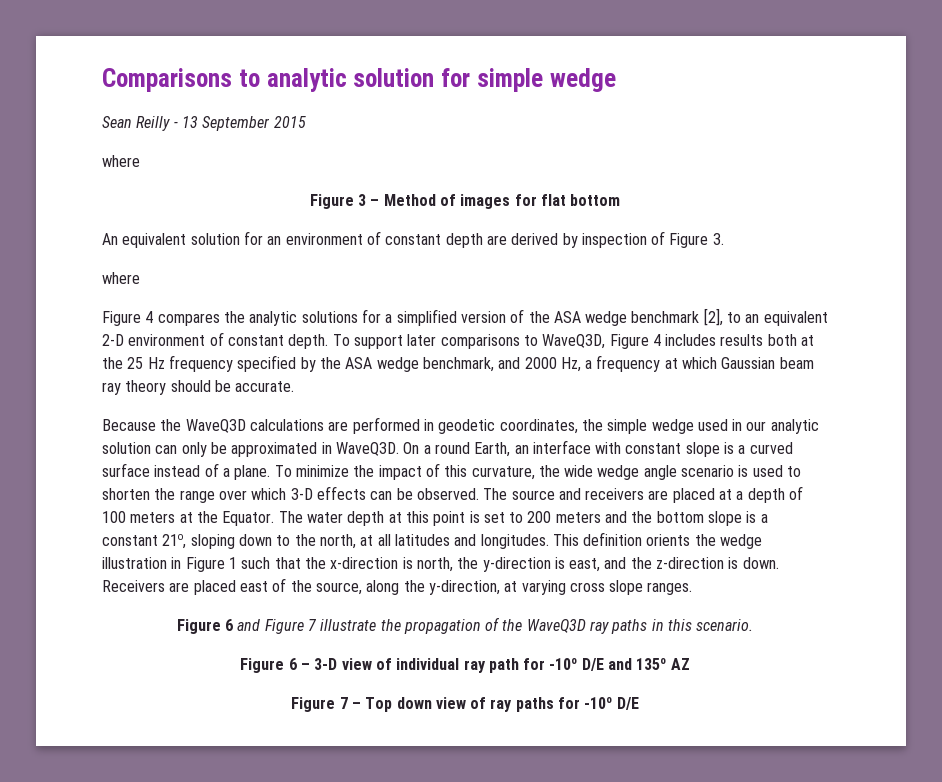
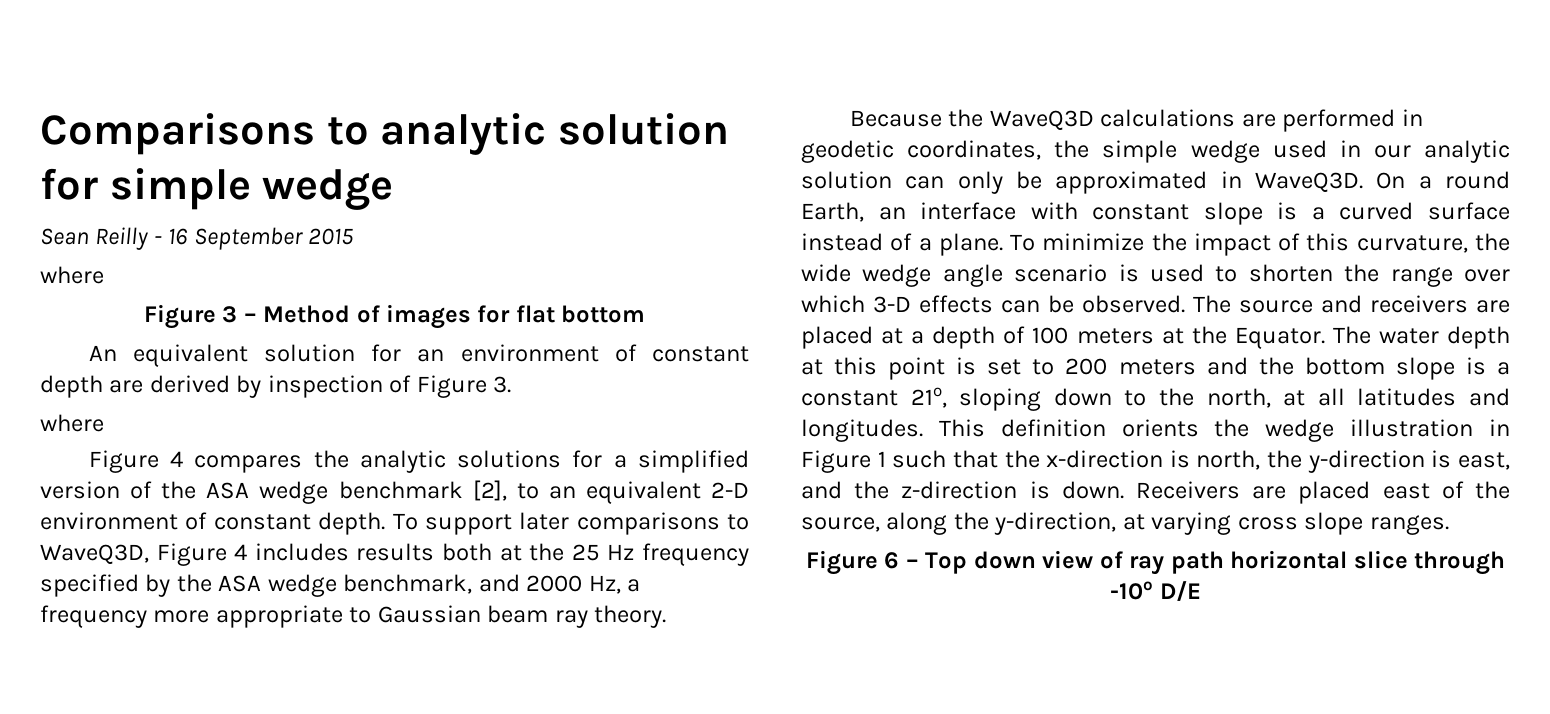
[181,116,198,128] 13 -> [168,228,189,245] 16
[664,357,814,369] [102,380,295,395] at which Gaussian beam ray theory should be accurate. -> [153,605,667,628] more appropriate to Gaussian beam ray theory.
[237,617,754,634] [240,658,690,673] [291,697,348,712] and Figure 7 illustrate the propagation of the WaveQ3D ray paths in this scenario. // Figure 6 – 3-D view of individual ray path for -10o D/E and 135o AZ // Figure 7 -> (900, 560) none
[515,697,581,712] paths for -> [1170,550,1506,575] path horizontal slice through

